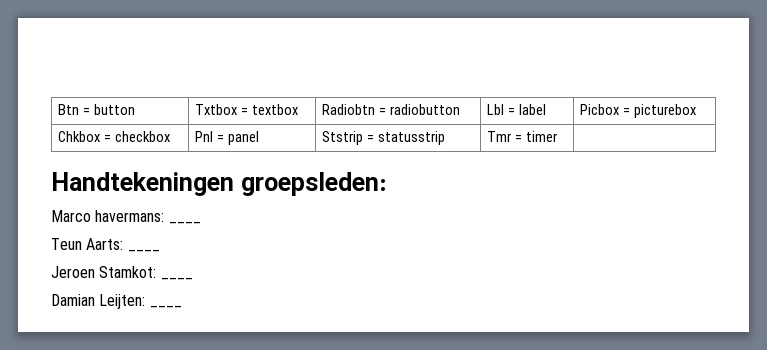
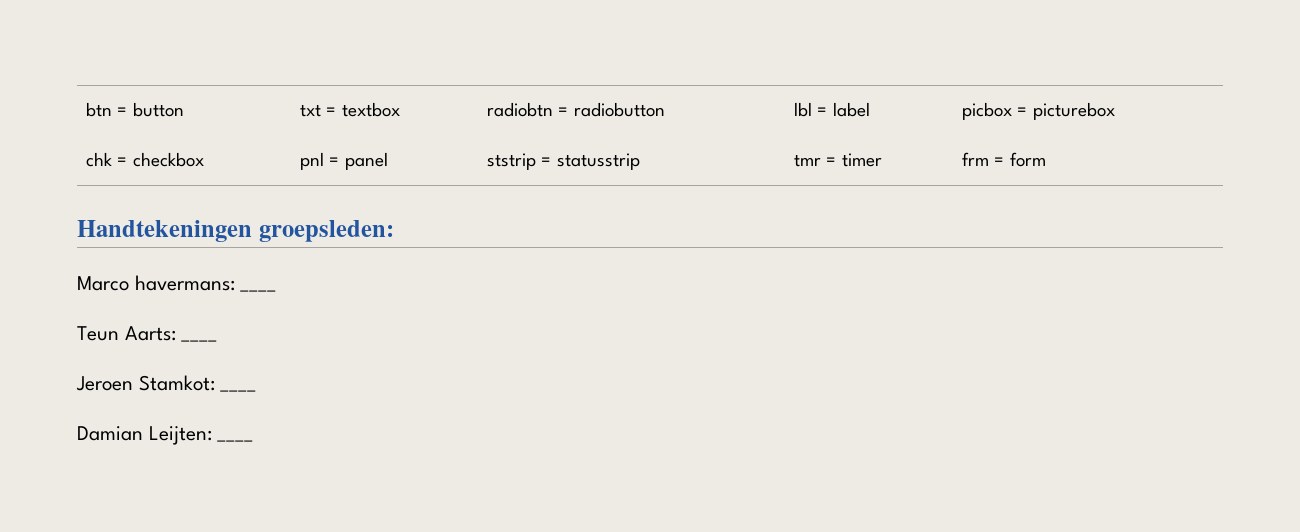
[57,104,79,115] Btn -> [86,102,113,117] btn
[194,104,237,115] Txtbox -> [300,105,322,117] txt
[321,104,375,115] Radiobtn -> [487,102,554,117] radiobtn
[486,104,504,115] Lbl -> [794,102,813,117] lbl
[579,104,619,115] Picbox -> [962,102,1013,120] picbox
[57,131,100,142] Chkbox -> [86,152,113,167] chk
[194,131,213,142] Pnl -> [300,152,325,170] pnl
[321,131,363,145] Ststrip -> [487,153,537,170] ststrip
[486,131,511,142] Tmr -> [794,155,822,167] tmr
(557, 136) none -> [962,152,1046,167] frm = form

